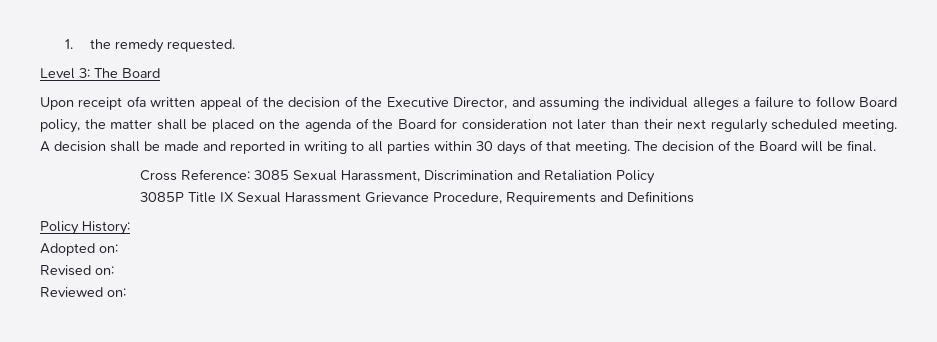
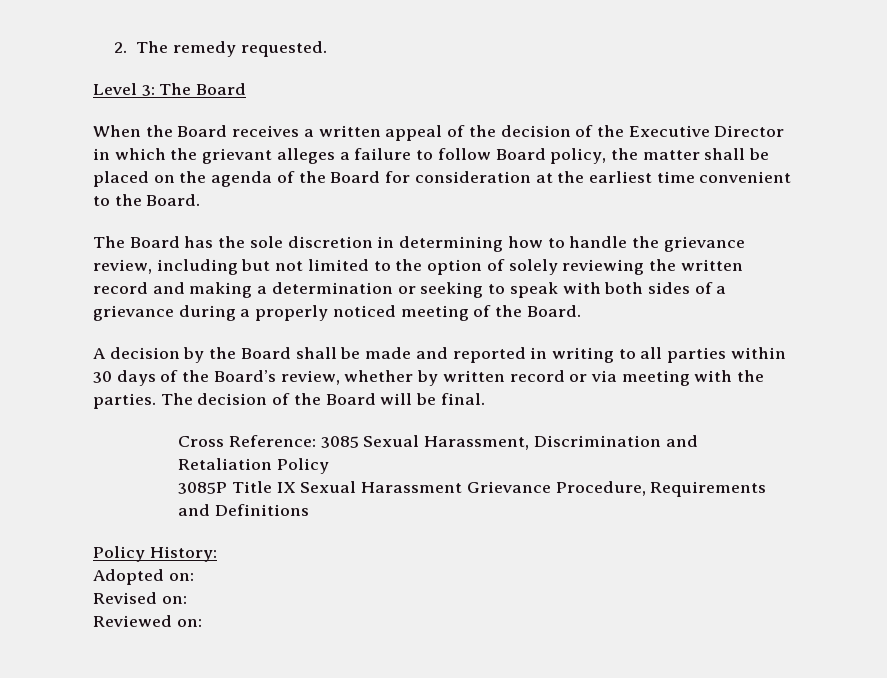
[64,39,111,49] 1. the -> [114,41,169,53] 2. The
[40,96,146,110] Upon receipt ofa -> [93,125,314,137] When the Board receives a
[453,97,689,110] Director, and assuming the individual -> [714,125,785,137] [93,148,273,164] Director in which the grievant
[551,119,897,133] [40,141,106,152] not later than their next regularly scheduled meeting. A decision -> [535,171,792,183] [93,194,201,206] [93,236,745,252] [93,259,743,275] [93,282,727,298] [93,305,581,321] [93,347,291,363] at the earliest time convenient to the Board. // The Board has the sole discretion in determining how to handle the grievance review, including but not limited to the option of solely reviewing the written record and making a determination or seeking to speak with both sides of a grievance during a properly noticed meeting of the Board. // A decision by the Board
[546,141,630,154] that meeting. -> [182,370,765,386] [93,393,156,409] the Board’s review, whether by written record or via meeting with the parties.

